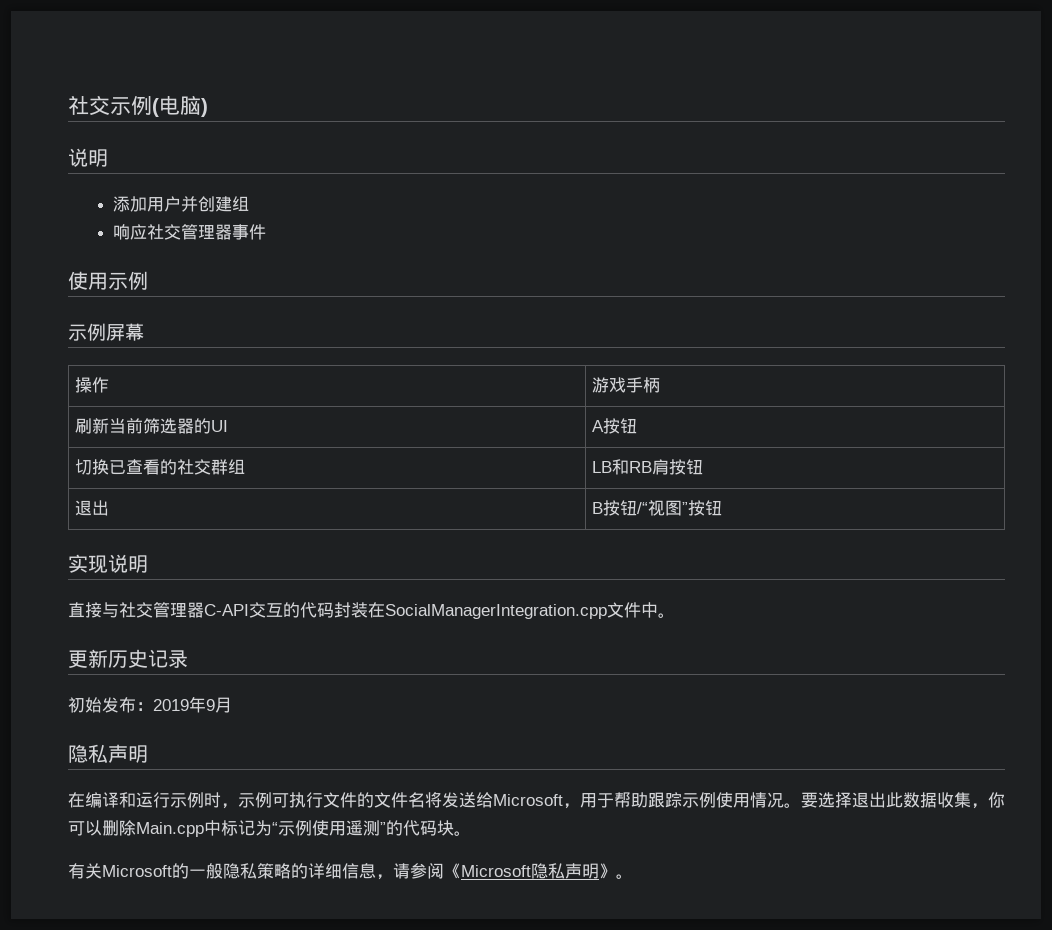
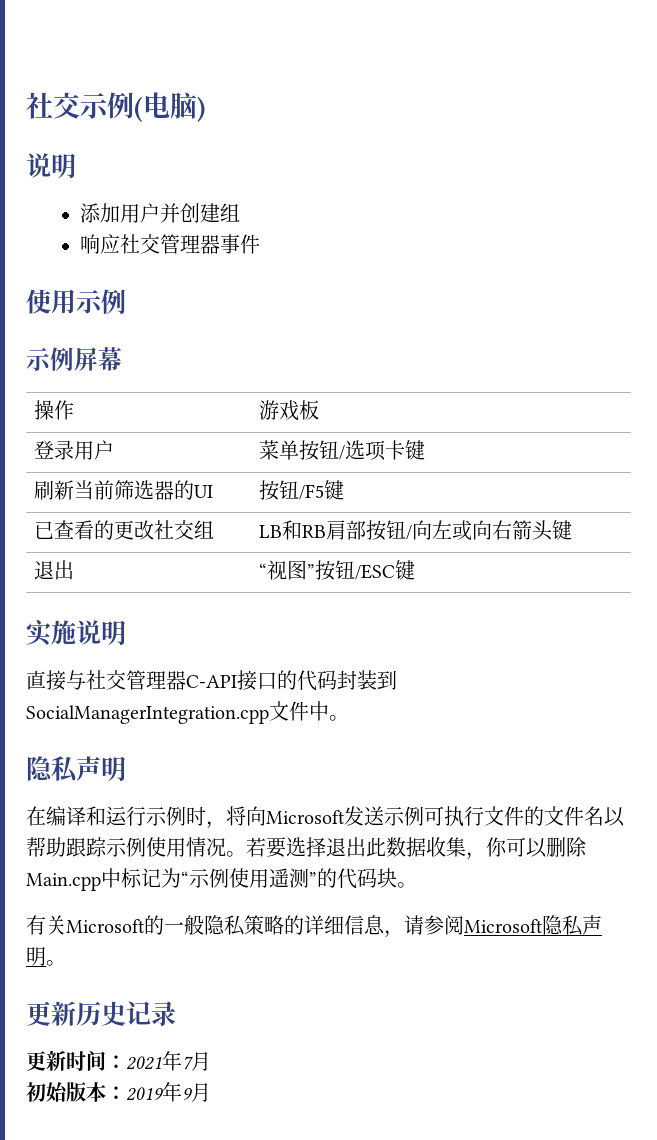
[626,377,661,393] 手柄 -> [299,400,320,420] [34,440,115,460] [259,440,426,461] 板 // 登录用户 | 菜单按钮/选项卡键
[592,418,638,434] [75,459,110,475] A按钮 // 切换 -> [259,480,345,501] 按钮/F5键 //
[177,459,229,475] 社交群 -> [114,520,195,540] 更改社交
[669,459,704,475] [75,500,110,516] [592,500,649,516] 按钮 // 退出 | B按钮/“ -> [346,520,573,541] [34,560,75,580] [259,563,268,578] 部按钮/向左或向右箭头键 // 退出 | “
(723, 508) none -> [355,560,416,580] /ESC键
[88,555,108,574] 现 -> [51,620,76,645] 施
[249,602,283,618] 交互 -> [237,670,277,691] 接口
[368,602,385,618] 在 -> [377,670,397,690] 到
[68,649,188,668] [68,696,232,713] // 更新历史记录 // 初始发布：2019年9月 -> (349, 718) none
(238, 806) none -> [226,806,384,826] 将向Microsoft发送
[425,792,614,809] 将发送给Microsoft，用于 -> [604,807,625,827] 以
(801, 805) none -> [246,837,266,857] 若
[444,863,461,879] 《 -> (464, 925) none
[599,863,633,879] 》。 -> [46,960,66,966] [26,1001,176,1026] [26,1050,211,1071] [26,1082,211,1102] 。 // 更新历史记录 // 更新时间：2021年7月 // 初始版本：2019年9月

